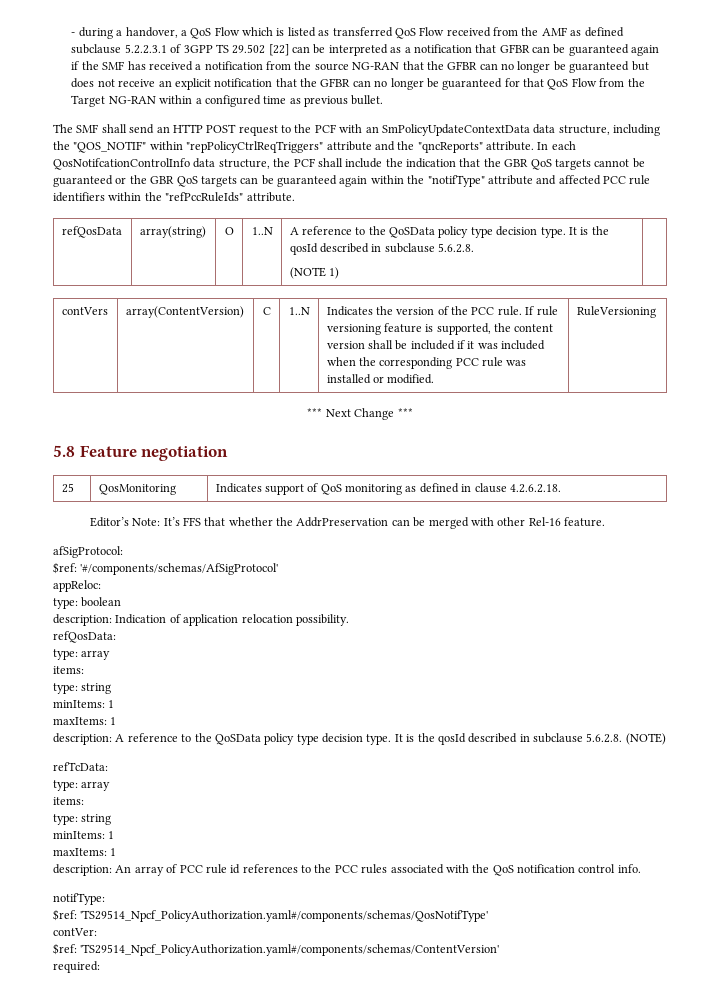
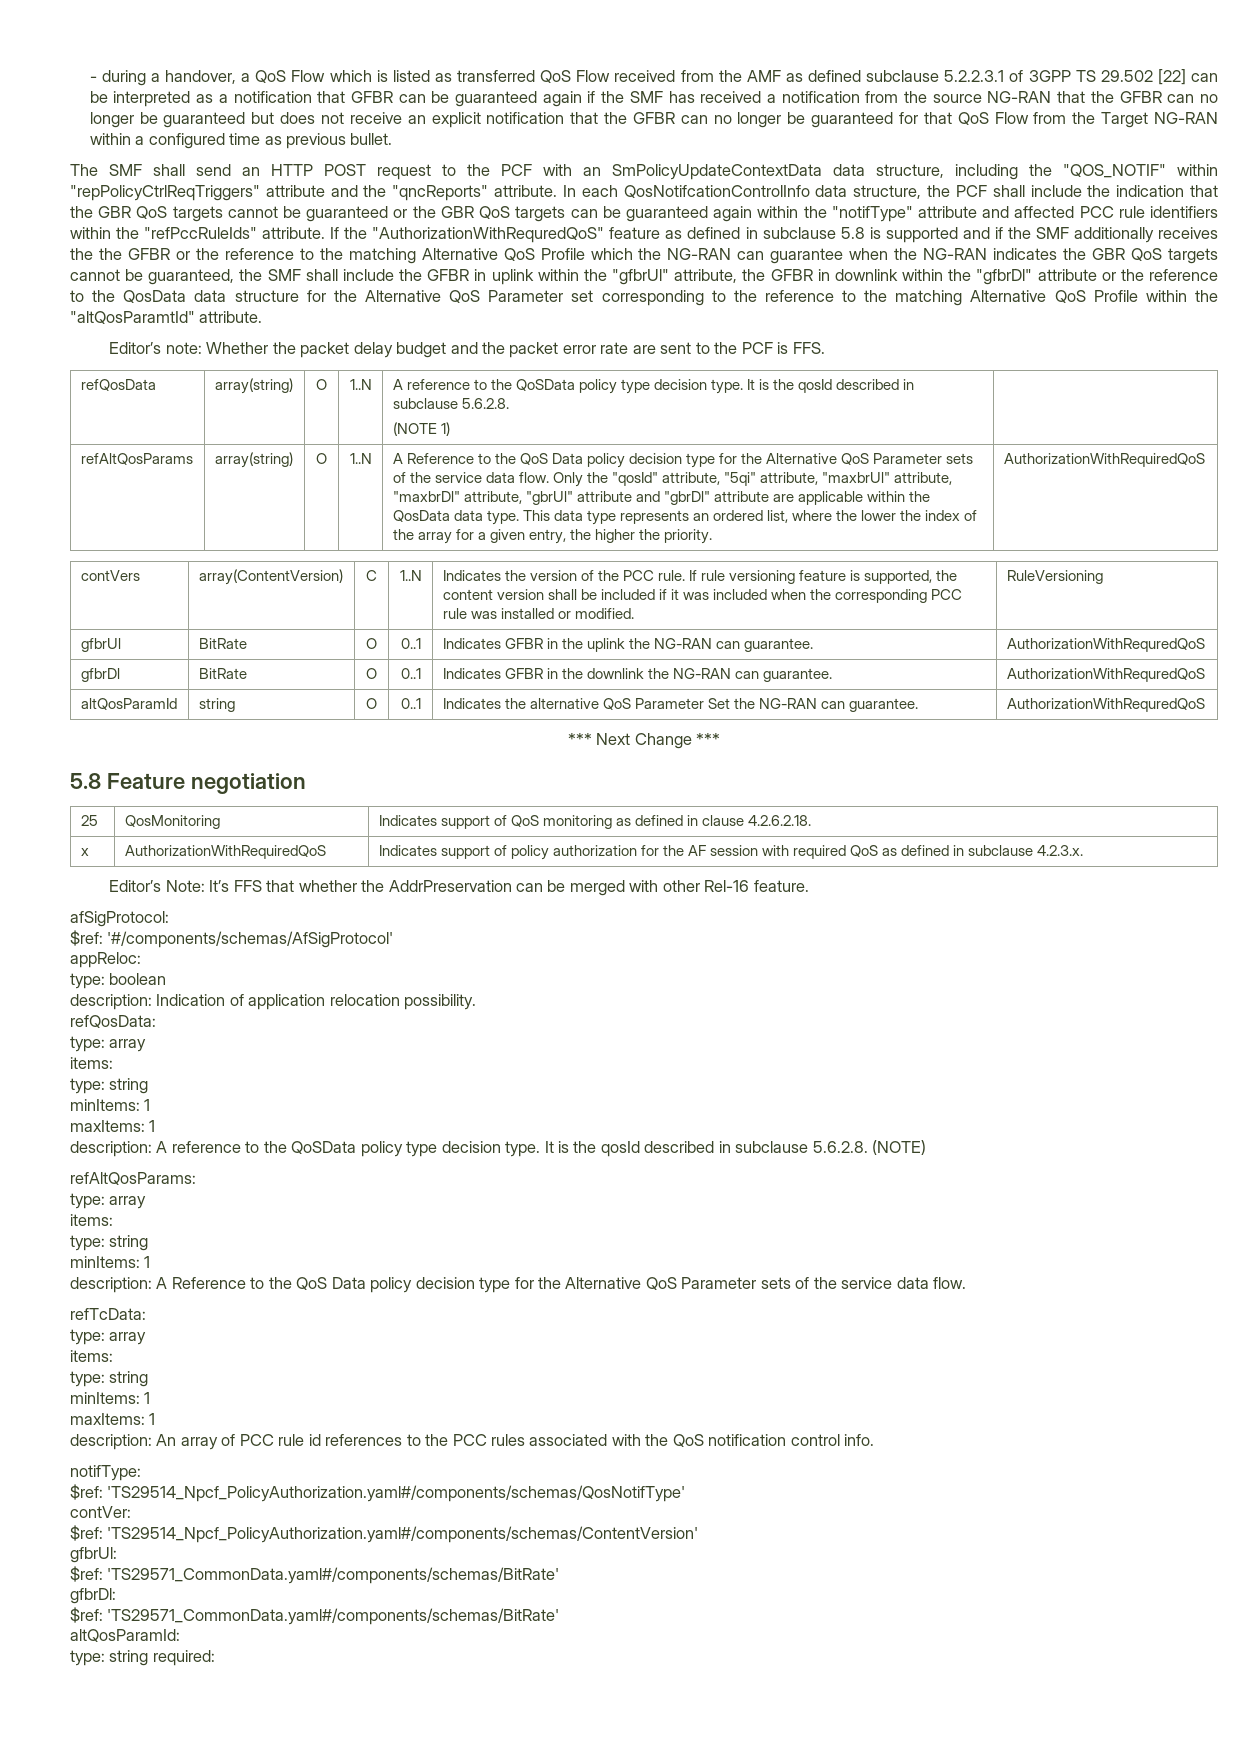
(295, 197) none -> [330,227,1218,243] [70,248,1219,264] [70,269,1218,285] [70,290,1218,306] [70,311,263,324] [109,342,825,358] If the "AuthorizationWithRequredQoS" feature as defined in subclause 5.8 is supported and if the SMF additionally receives the the GFBR or the reference to the matching Alternative QoS Profile which the NG-RAN can guarantee when the NG-RAN indicates the GBR QoS targets cannot be guaranteed, the SMF shall include the GFBR in uplink within the "gfbrUl" attribute, the GFBR in downlink within the "gfbrDl" attribute or the reference to the QosData data structure for the Alternative QoS Parameter set corresponding to the reference to the matching Alternative QoS Profile within the "altQosParamtId" attribute. // Editor’s note: Whether the packet delay budget and the packet error rate are sent to the PCF is FFS.
(339, 273) none -> [80,453,193,465] [214,452,293,468] [316,453,327,464] [349,453,372,464] [392,453,974,468] [392,472,953,487] [392,491,931,505] [392,510,978,525] [392,529,713,544] [1003,453,1205,467] // refAltQosParams | array(string) | O | 1..N | A Reference to the QoS Data policy decision type for the Alternative QoS Parameter sets of the service data flow. Only the "qosId" attribute, "5qi" attribute, "maxbrUl" attribute, "maxbrDl" attribute, "gbrUl" attribute and "gbrDl" attribute are applicable within the QosData data type. This data type represents an ordered list, where the lower the index of the array for a given entry, the higher the priority. | AuthorizationWithRequiredQoS
(656, 312) none -> [80,638,121,652] [198,638,247,649] [366,638,377,649] [400,638,421,649] [442,638,814,652] [1006,638,1205,652] [80,668,120,682] [198,668,247,679] [366,668,377,679] [400,668,421,679] [442,668,833,682] [1006,668,1205,682] [80,698,177,710] [198,698,235,712] [366,698,377,709] [400,698,421,709] [442,698,919,712] [1006,698,1205,712] // gfbrUl | BitRate | O | 0..1 | Indicates GFBR in the uplink the NG-RAN can guarantee. | AuthorizationWithRequredQoS // gfbrDl | BitRate | O | 0..1 | Indicates GFBR in the downlink the NG-RAN can guarantee. | AuthorizationWithRequredQoS // altQosParamId | string | O | 0..1 | Indicates the alternative QoS Parameter Set the NG-RAN can guarantee. | AuthorizationWithRequredQoS
(561, 488) none -> [80,848,89,856] [124,845,326,859] [378,845,1084,860] // x | AuthorizationWithRequiredQoS | Indicates support of policy authorization for the AF session with required QoS as defined in subclause 4.2.3.x.
(666, 739) none -> [70,1172,196,1185] [70,1193,147,1209] [70,1214,113,1226] [70,1235,149,1251] [70,1256,151,1268] [70,1277,967,1293] // refAltQosParams: // type: array // items: // type: string // minItems: 1 // description: A Reference to the QoS Data policy decision type for the Alternative QoS Parameter sets of the service data flow.
(500, 950) none -> [70,1547,117,1563] [70,1566,560,1584] [70,1588,116,1604] [70,1607,560,1625] [70,1629,180,1642] [70,1650,149,1666] gfbrUl: // $ref: 'TS29571_CommonData.yaml#/components/schemas/BitRate' // gfbrDl: // $ref: 'TS29571_CommonData.yaml#/components/schemas/BitRate' // altQosParamId: // type: string

